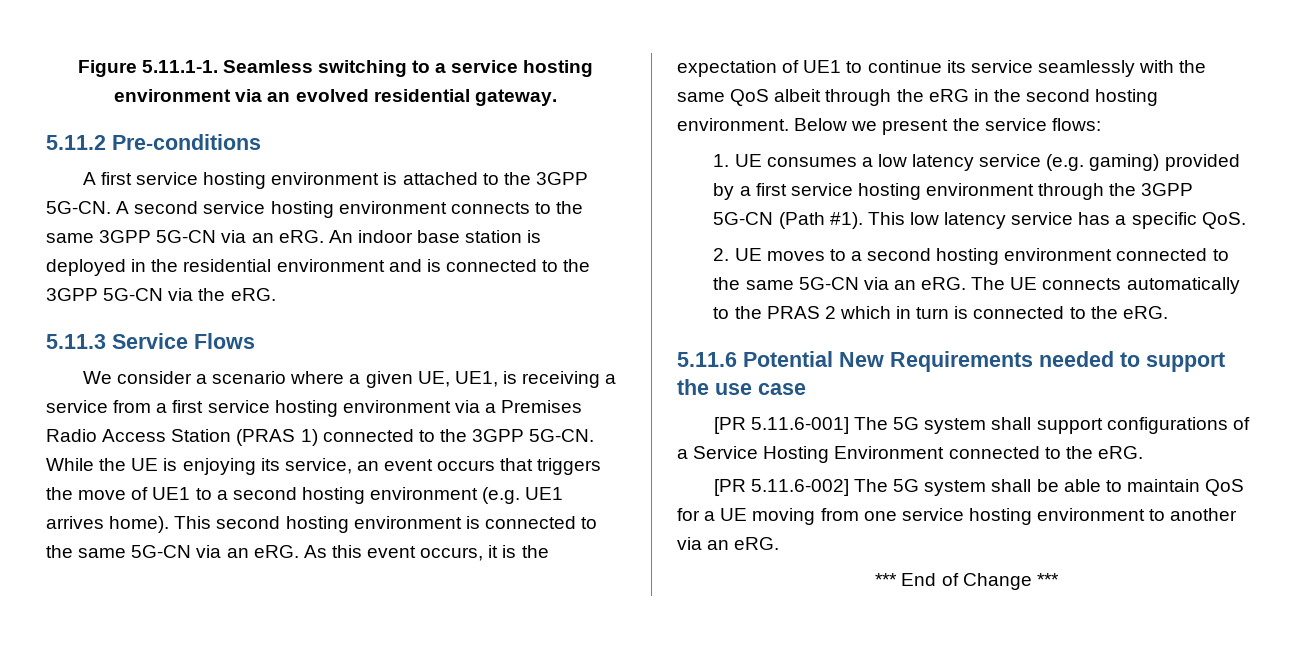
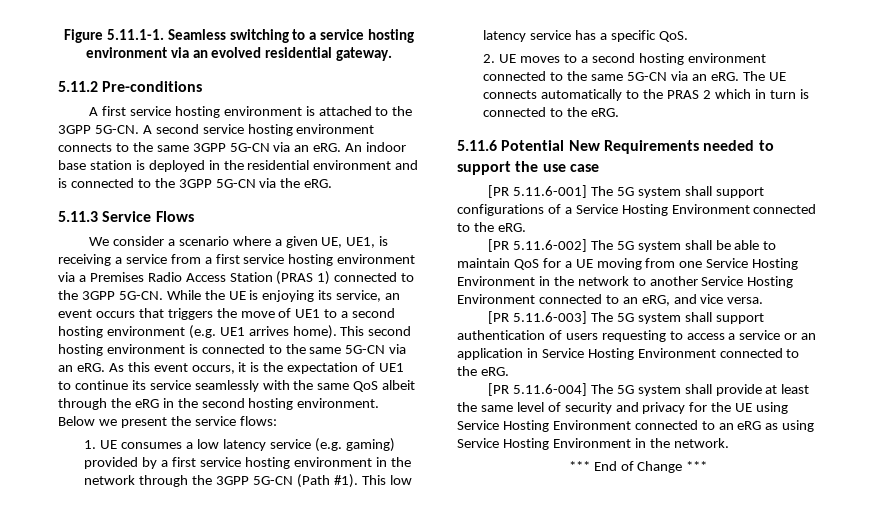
(1035, 189) none -> [375,457,411,467] [84,475,136,485] in the network
[901,508,1238,525] [677,537,780,550] service hosting environment to another via an eRG. -> [706,258,799,270] [457,276,794,288] [457,294,764,306] [488,311,764,324] [457,330,817,342] [457,348,800,360] [457,366,509,376] [488,383,810,396] [457,402,789,414] [457,420,815,432] [457,438,729,450] Service Hosting Environment in the network to another Service Hosting Environment connected to an eRG, and vice versa. // [PR 5.11.6-003] The 5G system shall support authentication of users requesting to access a service or an application in Service Hosting Environment connected to the eRG. // [PR 5.11.6-004] The 5G system shall provide at least the same level of security and privacy for the UE using Service Hosting Environment connected to an eRG as using Service Hosting Environment in the network.

